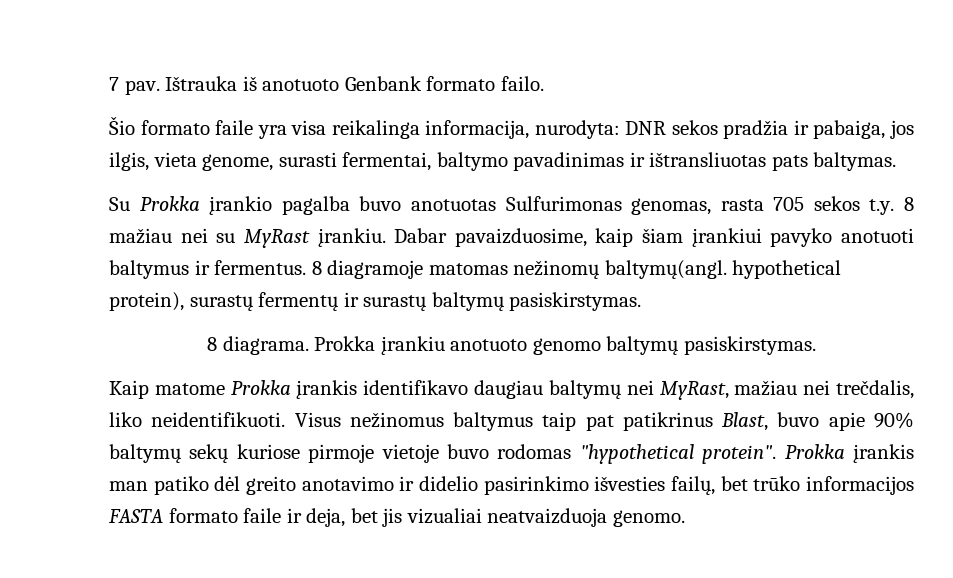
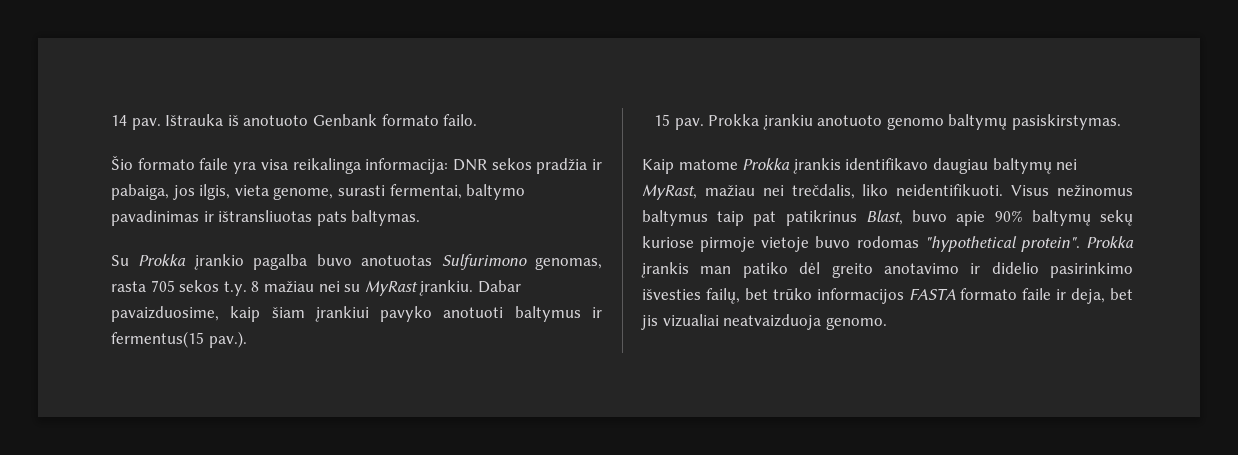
[109,77,119,91] 7 -> [111,115,127,126] 14
[425,120,620,139] informacija, nurodyta: -> [365,158,449,174] informacija:
[505,196,622,211] Sulfurimonas -> [441,254,527,270] Sulfurimono
[214,260,842,279] [109,292,642,311] [207,336,309,355] fermentus. 8 diagramoje matomas nežinomų baltymų(angl. hypothetical protein), surastų fermentų ir surastų baltymų pasiskirstymas. // 8 diagrama. -> [111,331,247,348] [653,114,704,130] fermentus(15 pav.). // 15 pav.

